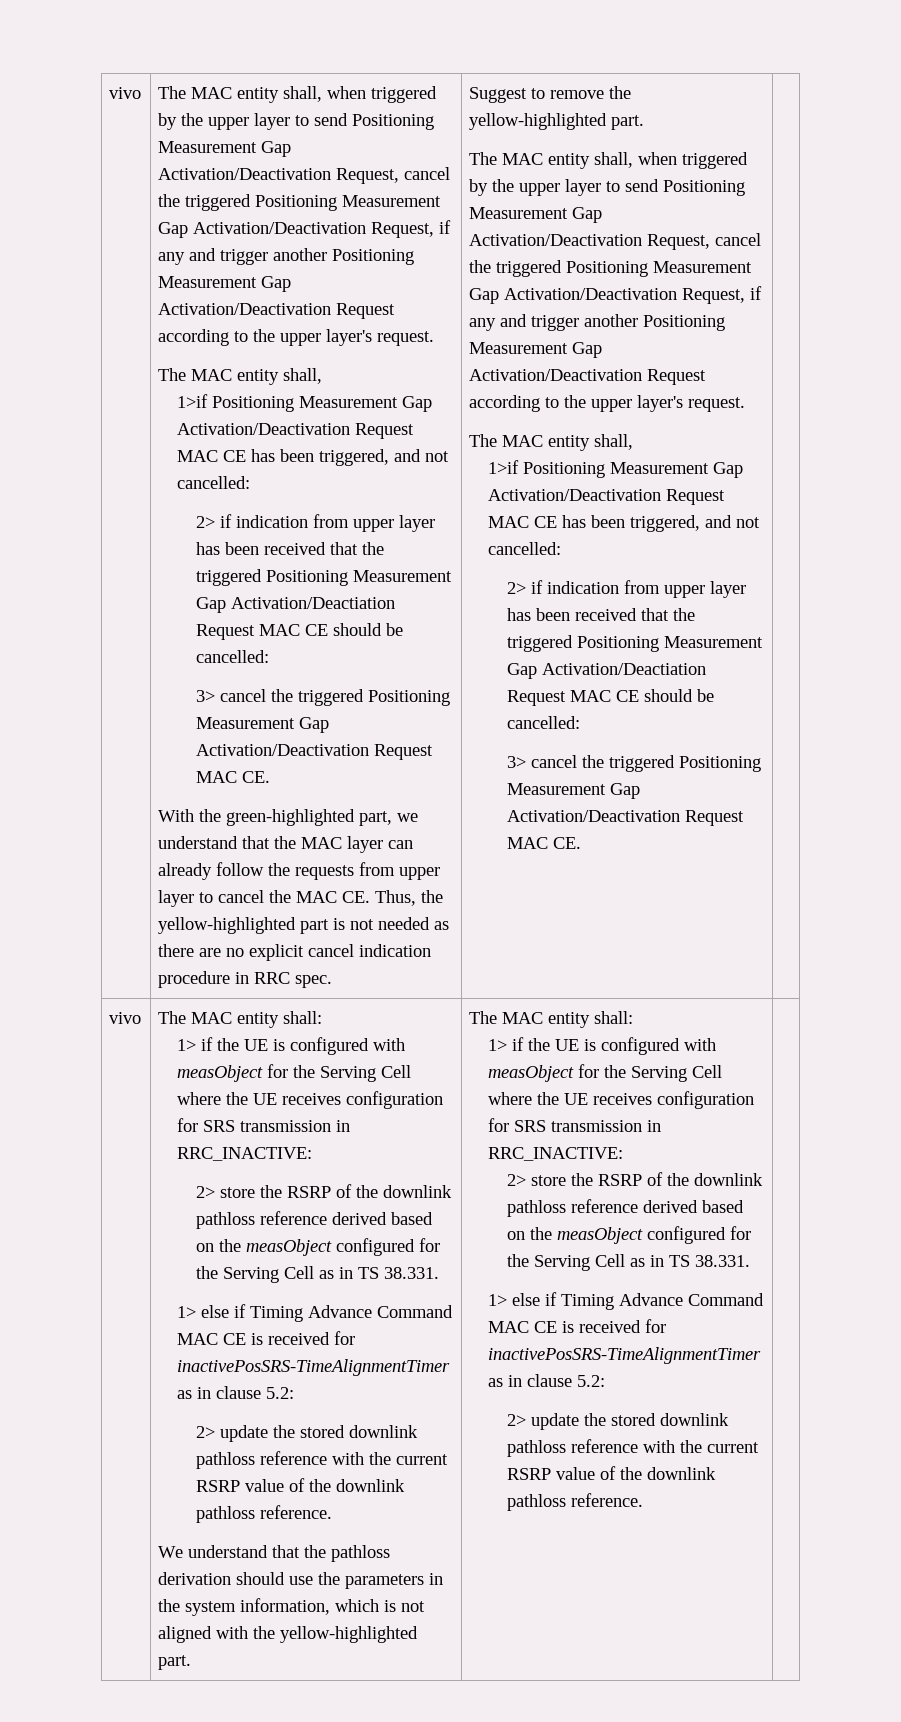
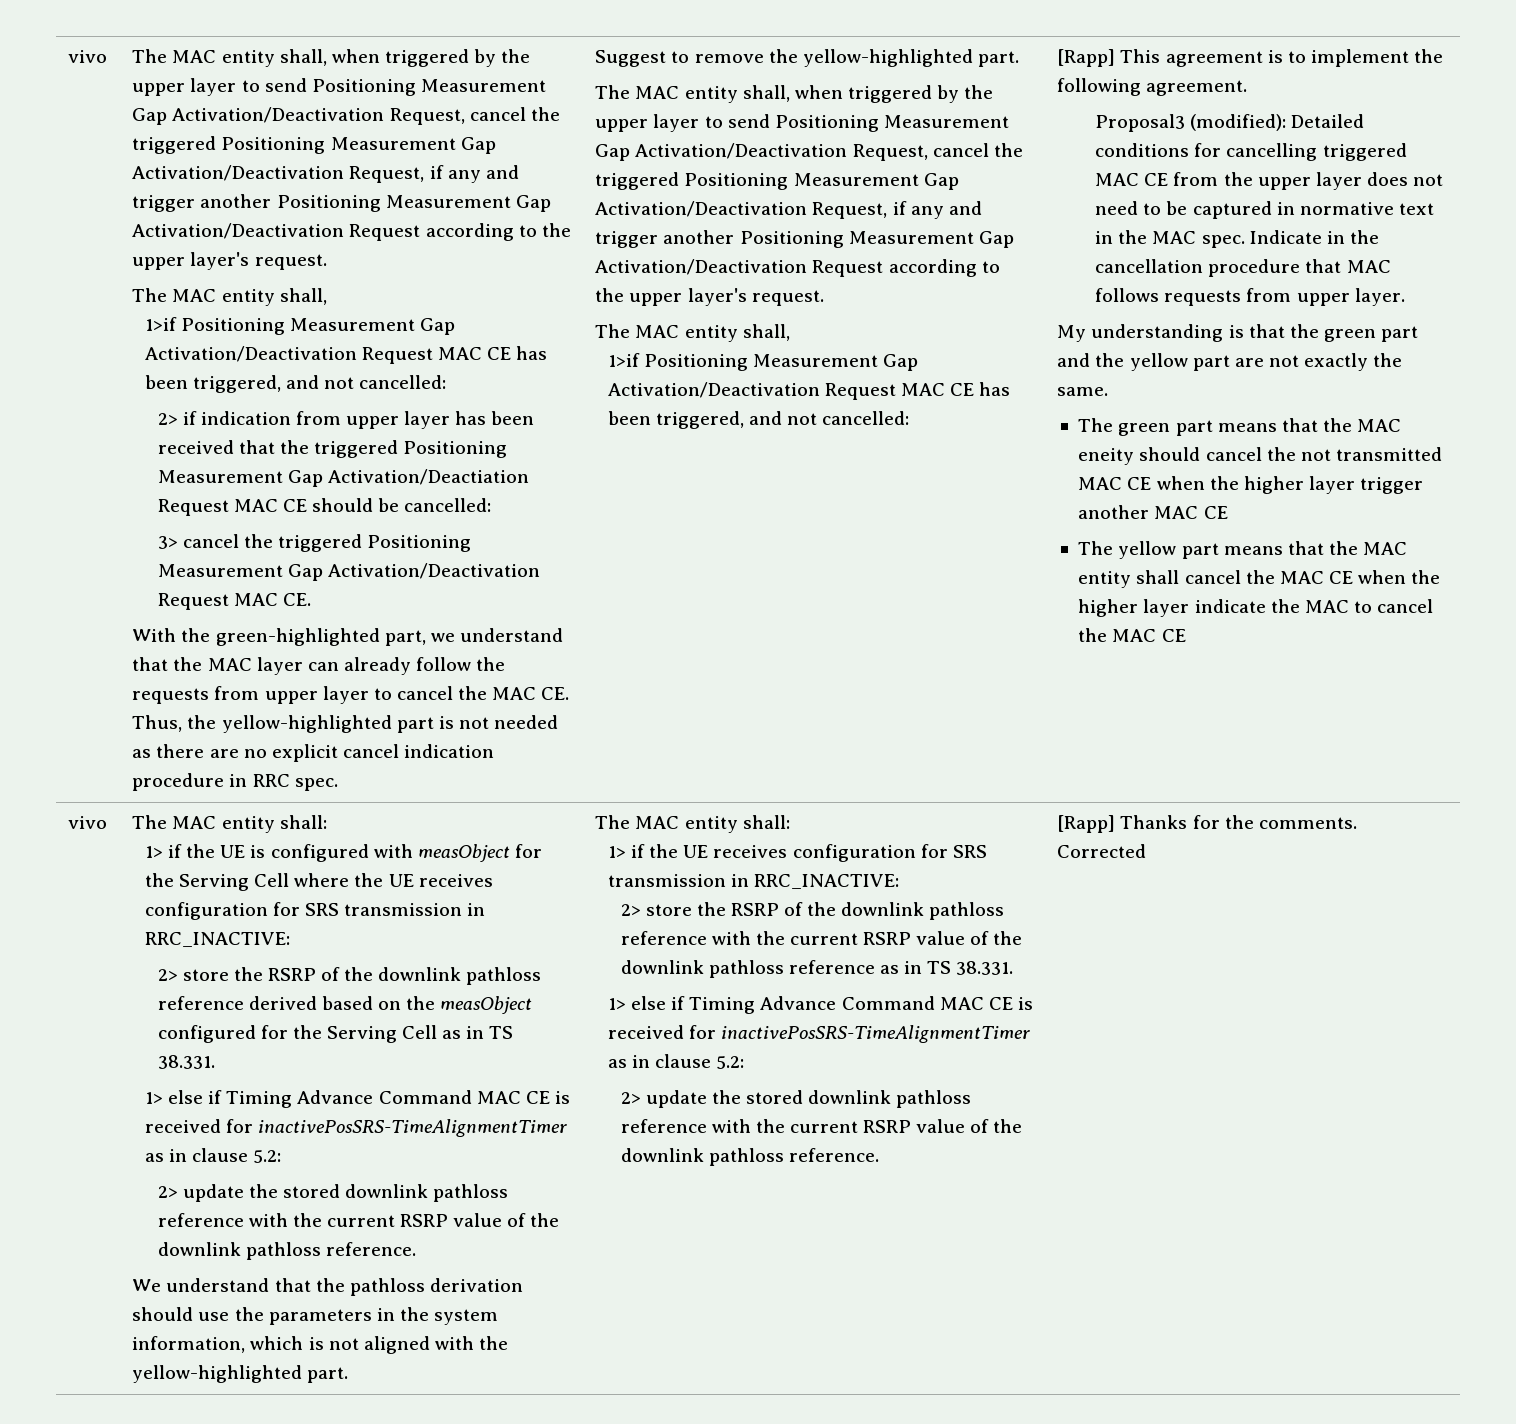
[507,580,747,598] [507,608,696,621] [507,635,764,652] [507,663,707,679] [507,689,715,706] [507,716,581,729] [507,755,762,772] [507,783,641,799] [507,810,745,826] [507,837,582,849] // 2> if indication from upper layer has been received that the triggered Positioning Measurement Gap Activation/Deactiation Request MAC CE should be cancelled: // 3> cancel the triggered Positioning Measurement Gap Activation/Deactivation Request MAC CE. | -> [1057,49,1444,67] [1057,78,1248,96] [1095,114,1365,132] [1095,143,1407,161] [1095,172,1444,190] [1095,201,1434,219] [1095,230,1379,248] [1095,259,1391,277] [1095,288,1405,306] [1057,324,1419,342] [1057,353,1403,371] [1057,387,1109,396] [1078,418,1402,436] [1078,447,1442,465] [1078,476,1424,494] [1078,505,1228,519] [1078,541,1408,559] [1078,570,1441,588] [1078,599,1434,617] [1078,628,1186,642] | [Rapp] This agreement is to implement the following agreement. // Proposal3 (modified): Detailed conditions for cancelling triggered MAC CE from the upper layer does not need to be captured in normative text in the MAC spec. Indicate in the cancellation procedure that MAC follows requests from upper layer. // My understanding is that the green part and the yellow part are not exactly the same. // The green part means that the MAC eneity should cancel the not transmitted MAC CE when the higher layer trigger another MAC CE // The yellow part means that the MAC entity shall cancel the MAC CE when the higher layer indicate the MAC to cancel the MAC CE
[584,1037,717,1055] [488,1064,723,1082] [488,1092,589,1105] is configured with measObject for the Serving Cell where the UE -> (709, 851) none
[643,1200,745,1213] [507,1226,752,1244] [507,1254,626,1271] derived based on the measObject configured for the Serving Cell -> [711,931,1023,945] [620,960,875,978] with the current RSRP value of the downlink pathloss reference
(644, 1500) none -> [1057,815,1357,833] [1057,844,1147,858] [Rapp] Thanks for the comments. Corrected

